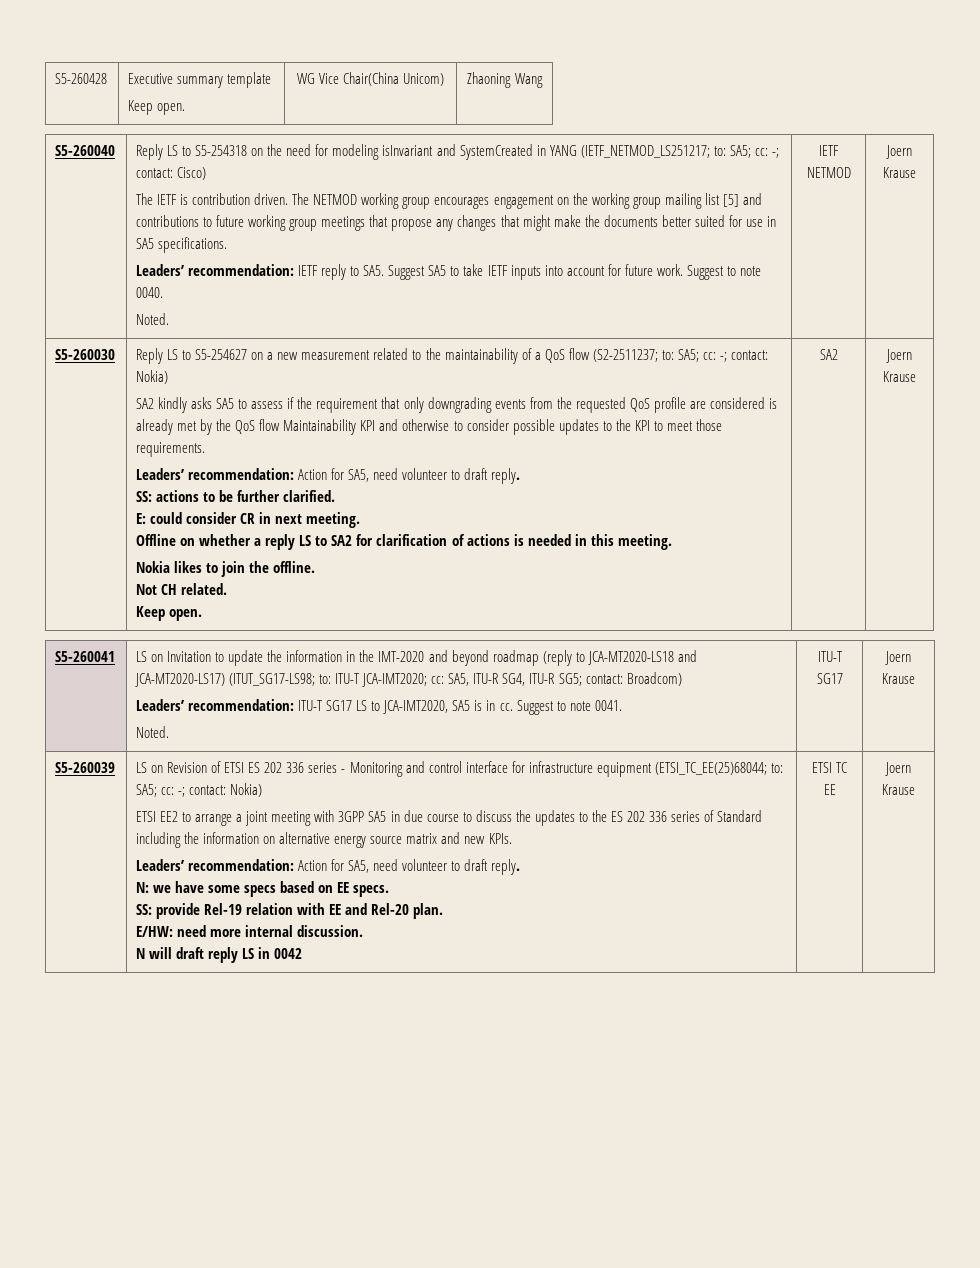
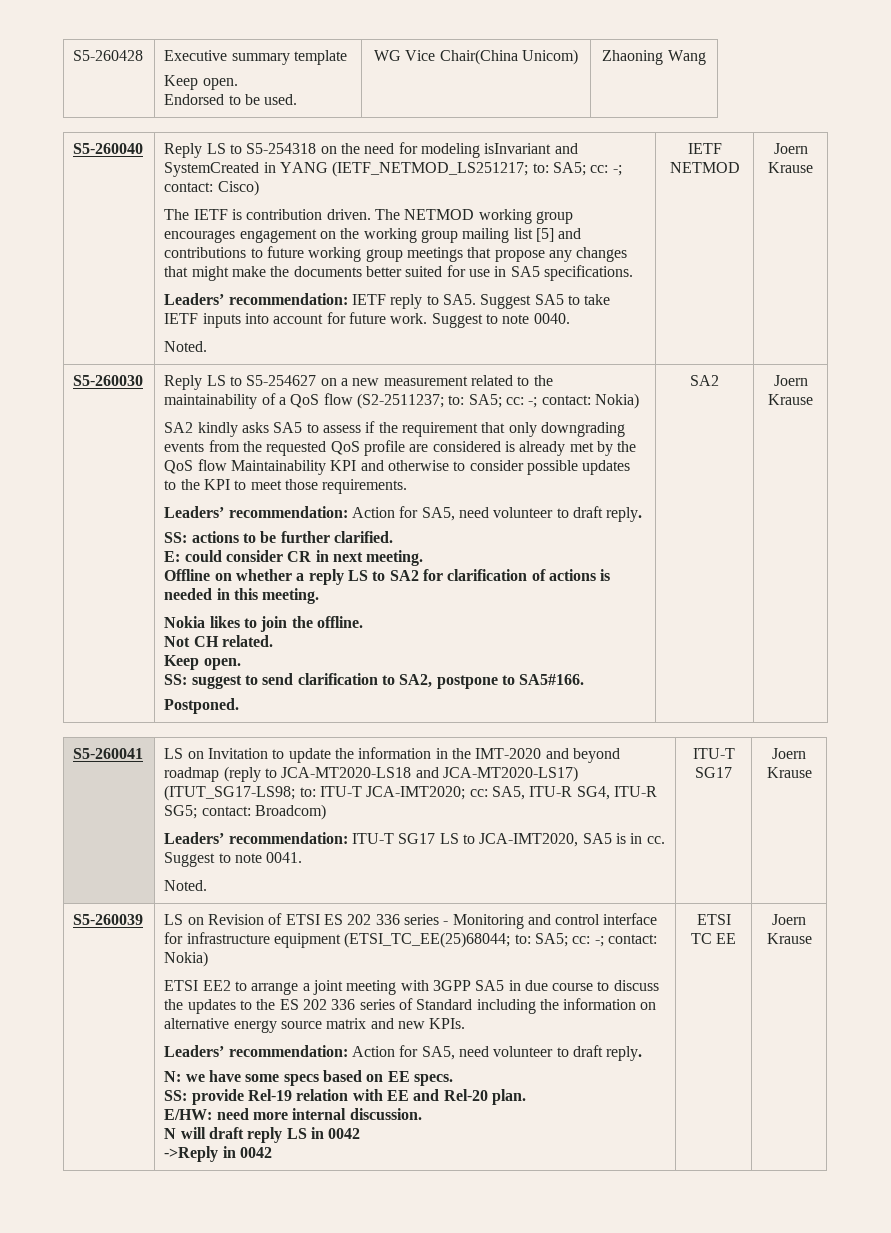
(186, 109) none -> [164,94,298,105] // Endorsed to be used.
(203, 615) none -> [164,673,585,689] [164,698,240,714] // SS: suggest to send clarification to SA2, postpone to SA5#166. // Postponed.
(303, 953) none -> [164,1146,272,1162] // ->Reply in 0042

